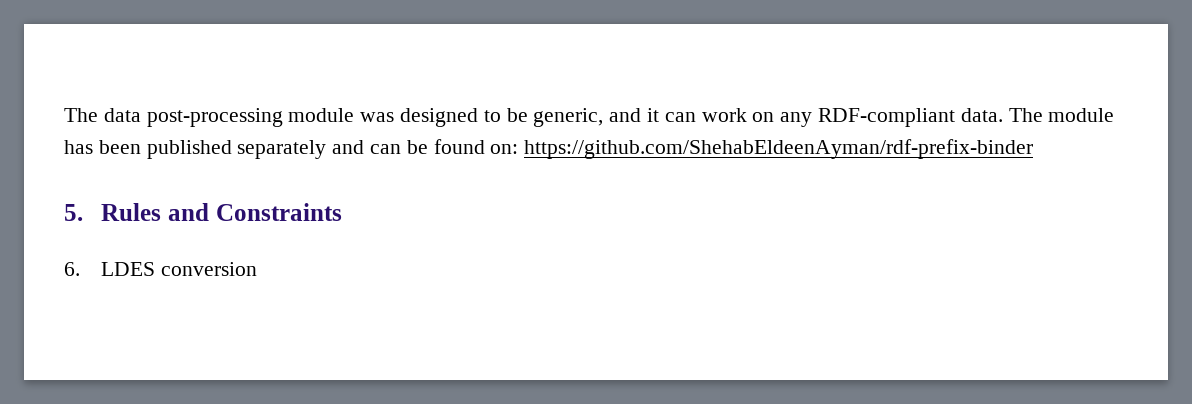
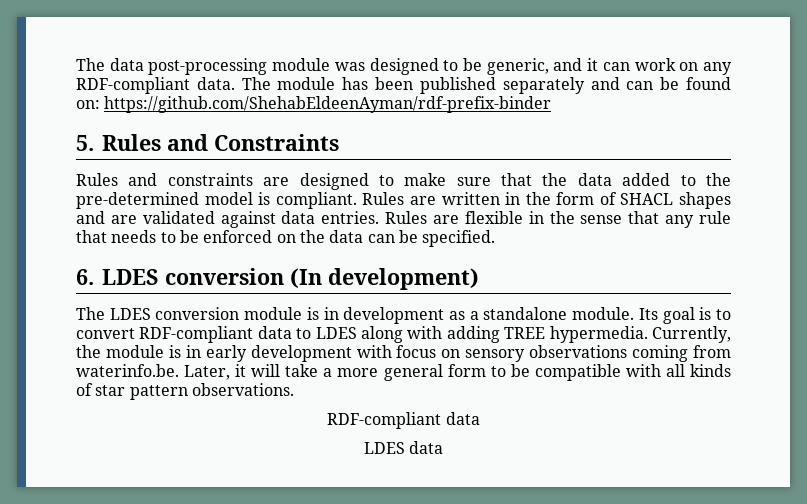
[64,262,257,276] 6. LDES conversion -> [76,173,731,190] [76,192,731,209] [76,211,731,228] [76,230,496,247] [76,268,479,290] [76,307,731,324] [76,326,732,343] [76,345,731,362] [76,364,731,381] [76,383,294,400] [327,412,480,429] [363,441,444,454] Rules and constraints are designed to make sure that the data added to the pre-determined model is compliant. Rules are written in the form of SHACL shapes and are validated against data entries. Rules are flexible in the sense that any rule that needs to be enforced on the data can be specified. // 6. LDES conversion (In development) // The LDES conversion module is in development as a standalone module. Its goal is to convert RDF-compliant data to LDES along with adding TREE hypermedia. Currently, the module is in early development with focus on sensory observations coming from waterinfo.be. Later, it will take a more general form to be compatible with all kinds of star pattern observations. // RDF-compliant data // LDES data

